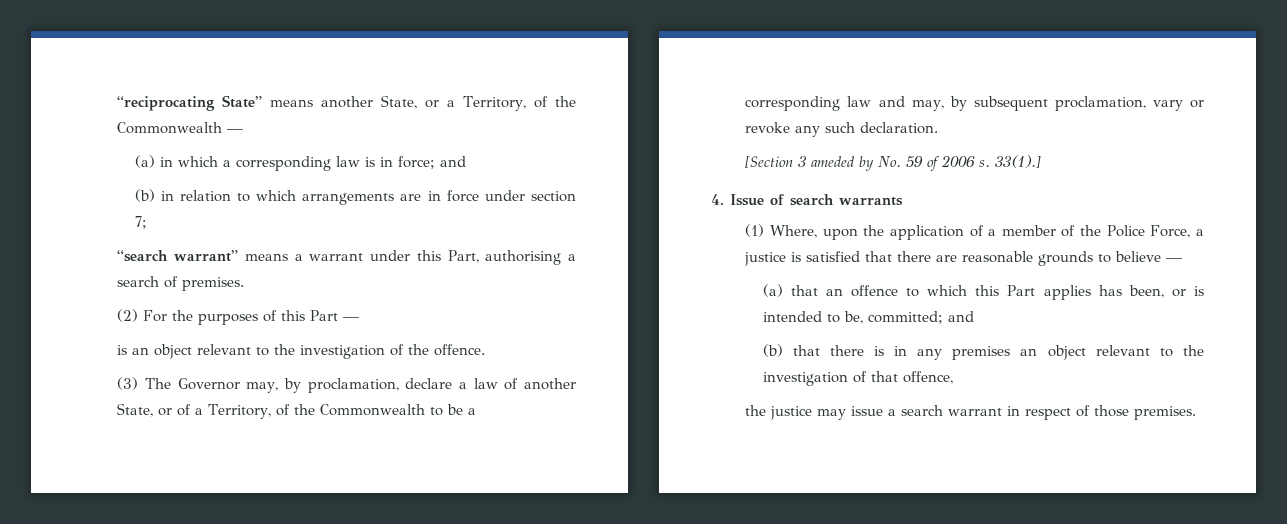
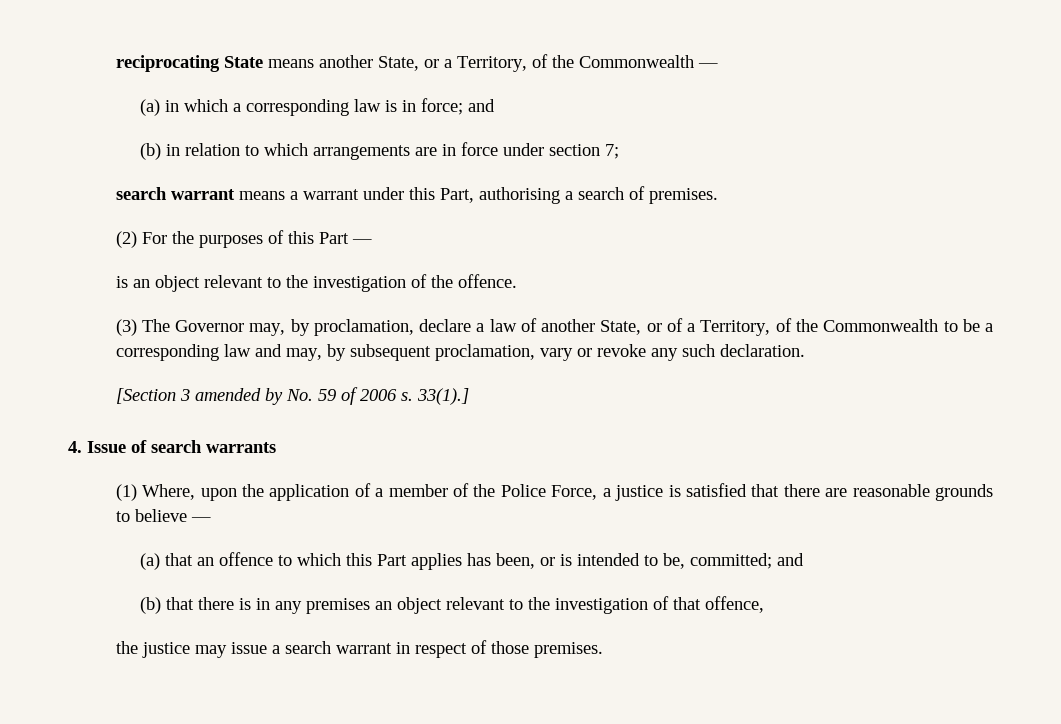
[117,95,263,111] “reciprocating State” -> [115,55,263,72] reciprocating State
[117,250,239,262] “search warrant” -> [115,187,235,200] search warrant
[811,156,856,167] ameded -> [194,388,261,401] amended

